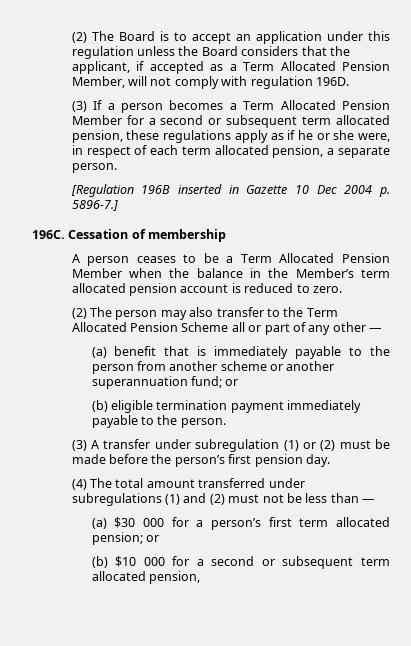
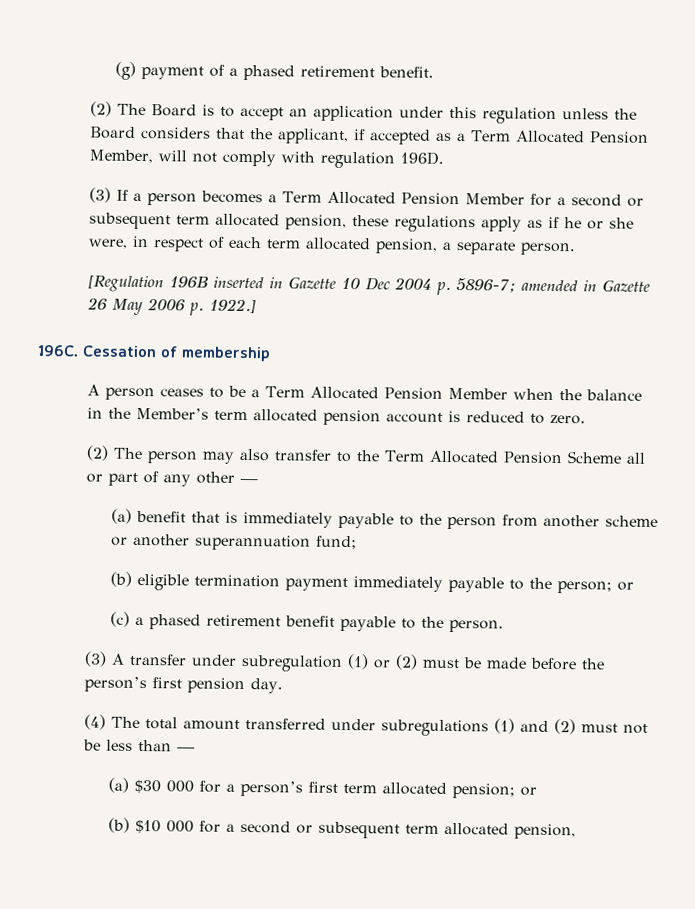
(71, 37) none -> [114,61,434,81] (g) payment of a phased retirement benefit. //
[71,200,118,211] 5896-7.] -> [455,278,650,293] [86,297,256,316] 5896-7; amended in Gazette 26 May 2006 p. 1922.]
[225,379,239,386] or -> (357, 542) none
(178, 420) none -> [556,581,634,594] [109,611,444,632] person; or // (c) a phased retirement benefit payable to the

